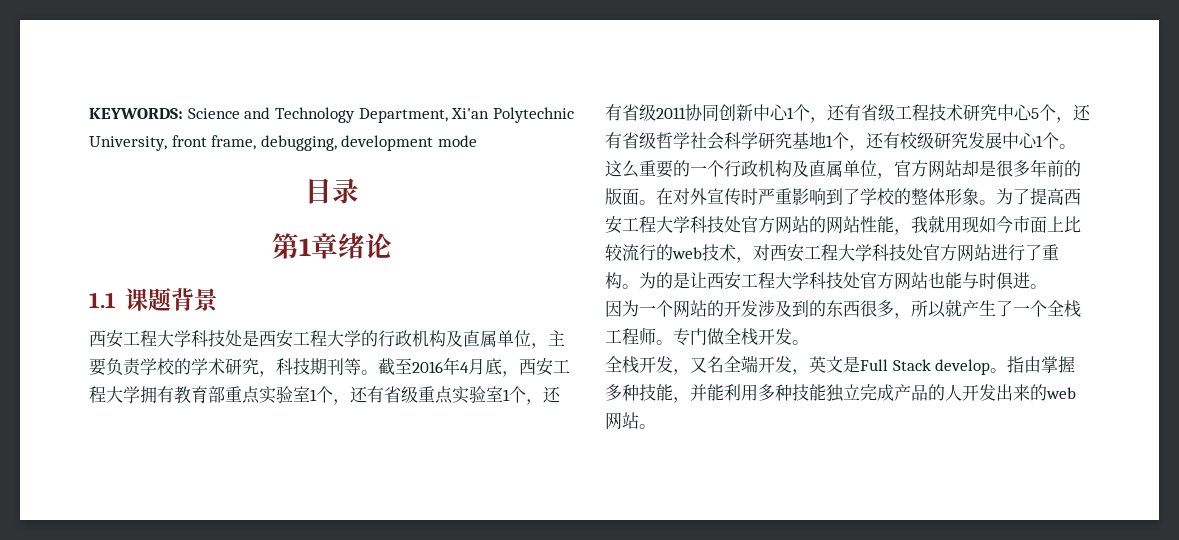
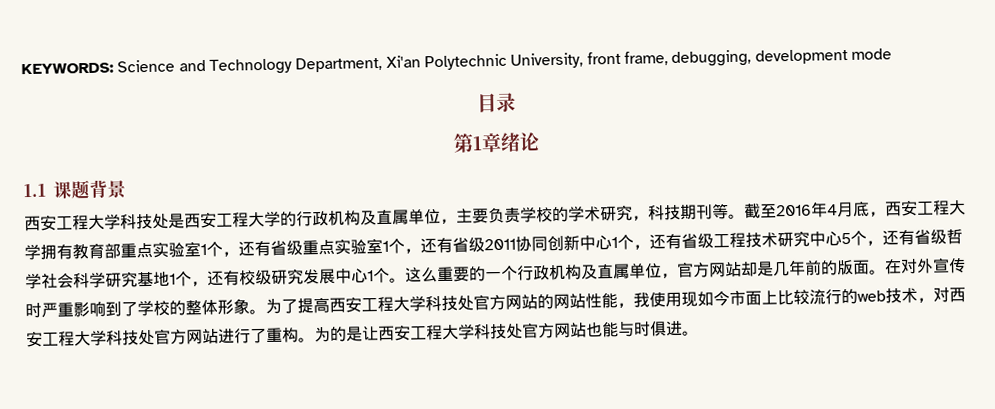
[996,160,1030,177] 很多 -> [773,261,790,277] 几
[928,215,945,233] 就 -> [649,292,666,308] 使
[605,299,1081,319] [605,327,809,346] [605,355,1076,375] [605,384,1076,403] [605,412,656,430] // 因为一个网站的开发涉及到的东西很多，所以就产生了一个全栈工程师。专门做全栈开发。 // 全栈开发，又名全端开发，英文是Full Stack develop。指由掌握多种技能，并能利用多种技能独立完成产品的人开发出来的web网站。 -> (699, 333) none

